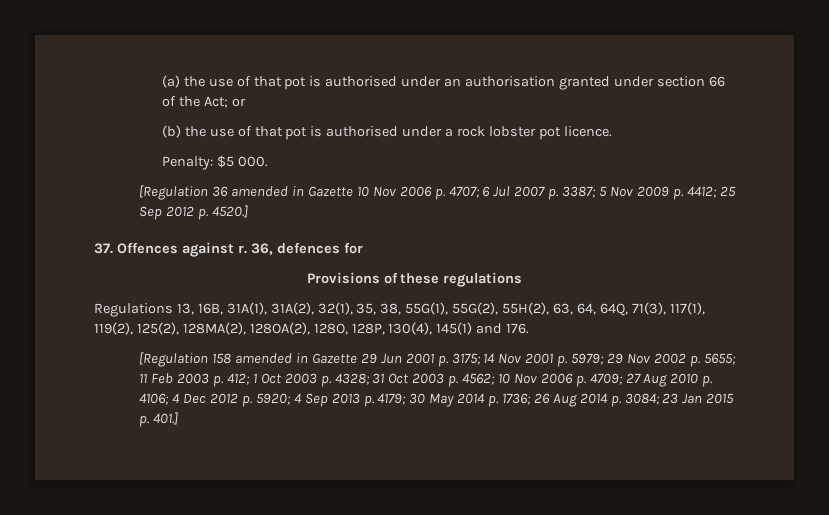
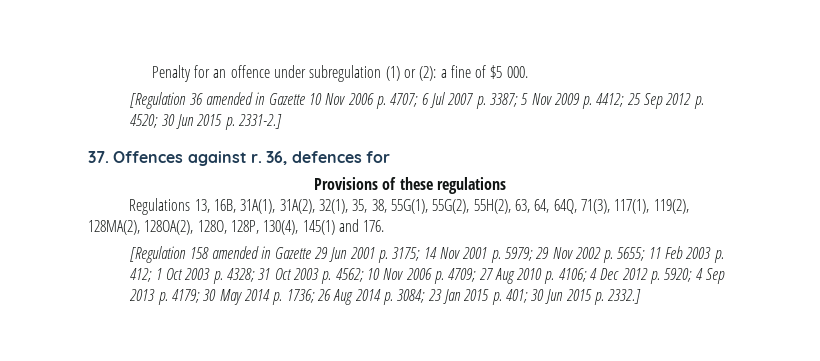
[161,75,725,90] [161,96,246,108] [161,125,612,140] [161,156,213,170] (a) the use of that pot is authorised under an authorisation granted under section 66 of the Act; or // (b) the use of that pot is authorised under a rock lobster pot licence. // Penalty: -> [151,65,487,82] Penalty for an offence under subregulation (1) or (2): a fine of
[212,205,249,218] 4520.] -> [130,114,283,130] 4520; 30 Jun 2015 p. 2331-2.]
[136,322,179,335] 125(2), -> (689, 206) none
[153,412,179,425] 401.] -> [505,289,642,305] 401; 30 Jun 2015 p. 2332.]

